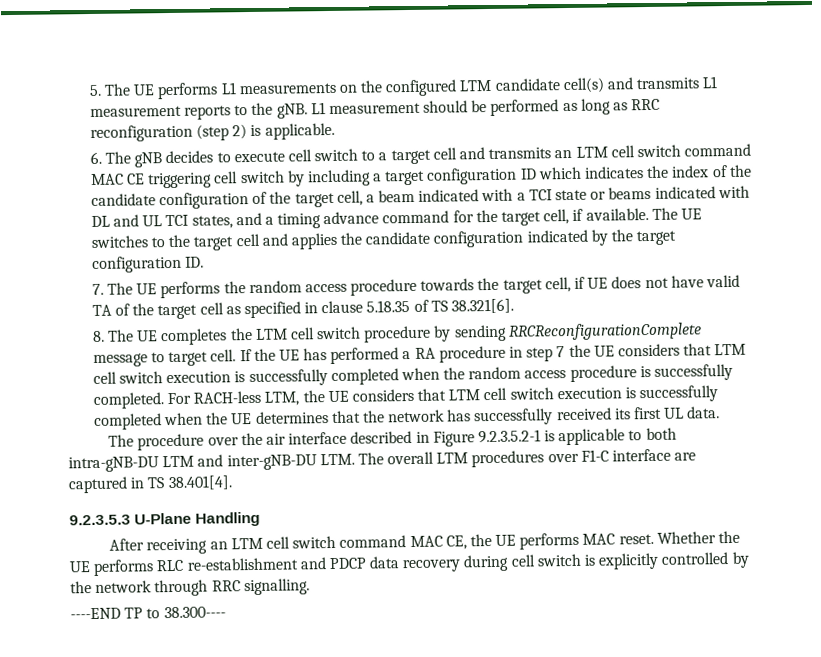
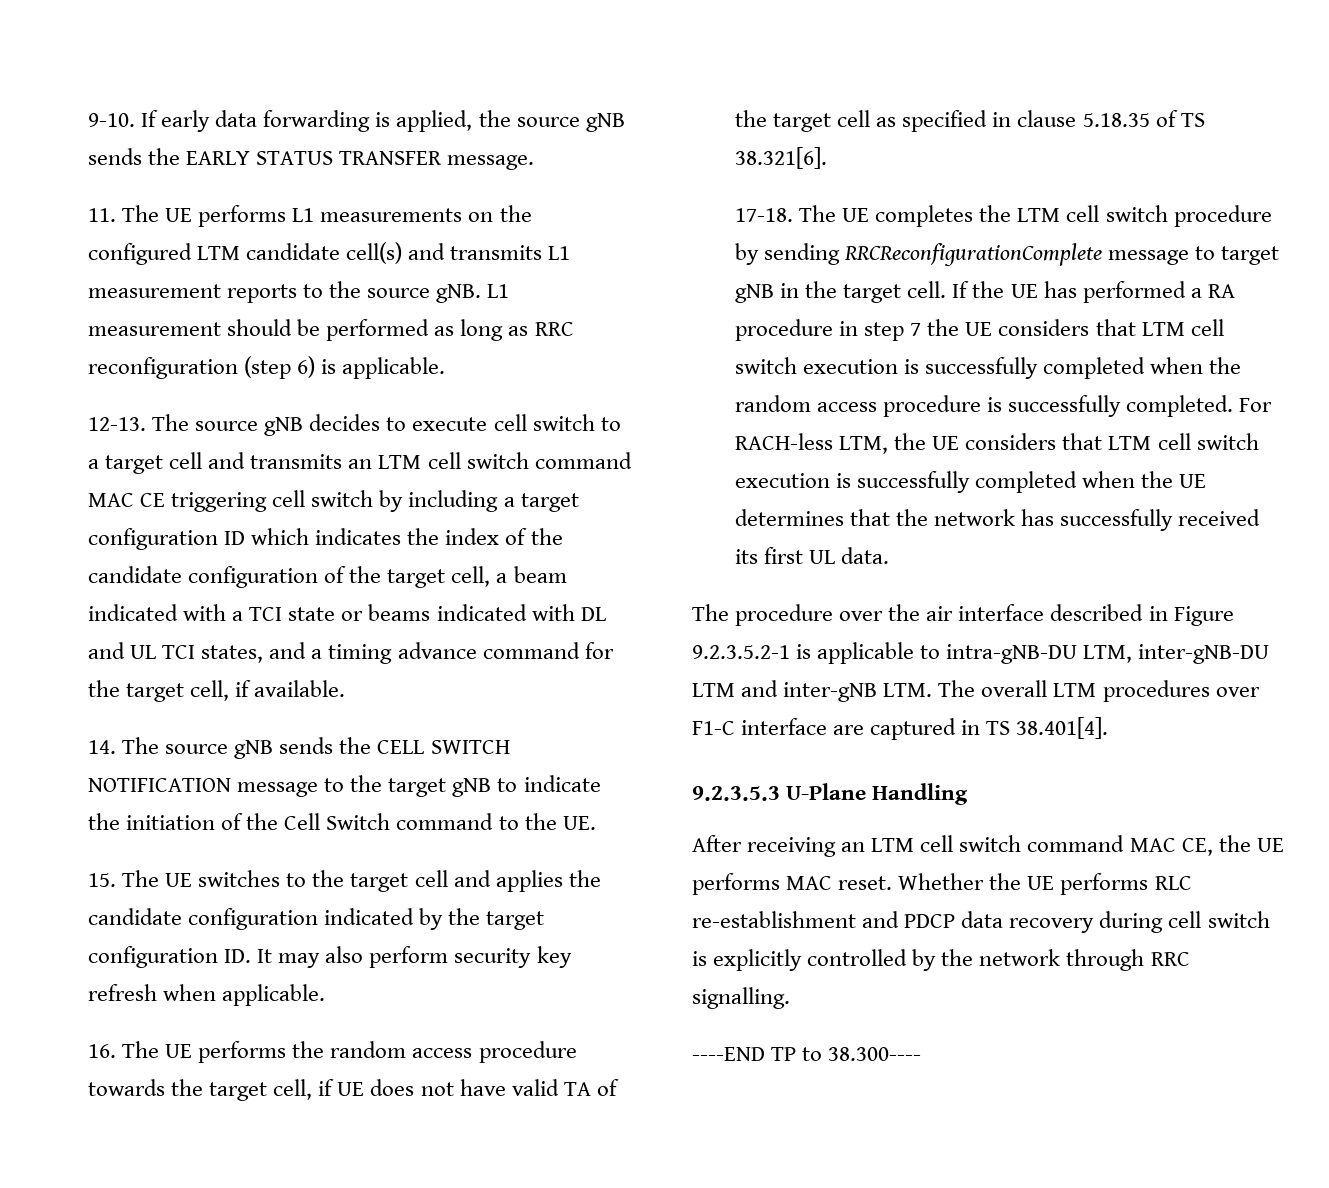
[88,84,102,97] 5. -> [87,110,625,132] [87,148,535,170] [87,208,116,222] 9-10. If early data forwarding is applied, the source gNB sends the EARLY STATUS TRANSFER message. // 11.
(274, 108) none -> [367,288,431,298] source
[232,124,248,140] 2) -> [297,356,316,378] 6)
[89,151,131,165] 6. The -> [87,414,259,431] 12-13. The source
(649, 214) none -> [87,737,510,759] [87,775,601,797] [87,813,596,830] [87,873,116,887] // 14. The source gNB sends the CELL SWITCH NOTIFICATION message to the target gNB to indicate the initiation of the Cell Switch command to the UE. // 15.
[91,283,104,296] // 7. -> [257,946,572,968] [87,984,326,1006] [87,1044,116,1058] It may also perform security key refresh when applicable. // 16.
[92,330,105,343] 8. -> [734,208,793,222] 17-18.
(209, 359) none -> [734,281,902,303] gNB in the target
[645,427,677,441] [68,456,159,473] both intra-gNB-DU -> [946,644,1270,664] intra-gNB-DU LTM, inter-gNB-DU
[226,454,317,471] inter-gNB-DU -> [783,682,878,702] inter-gNB

